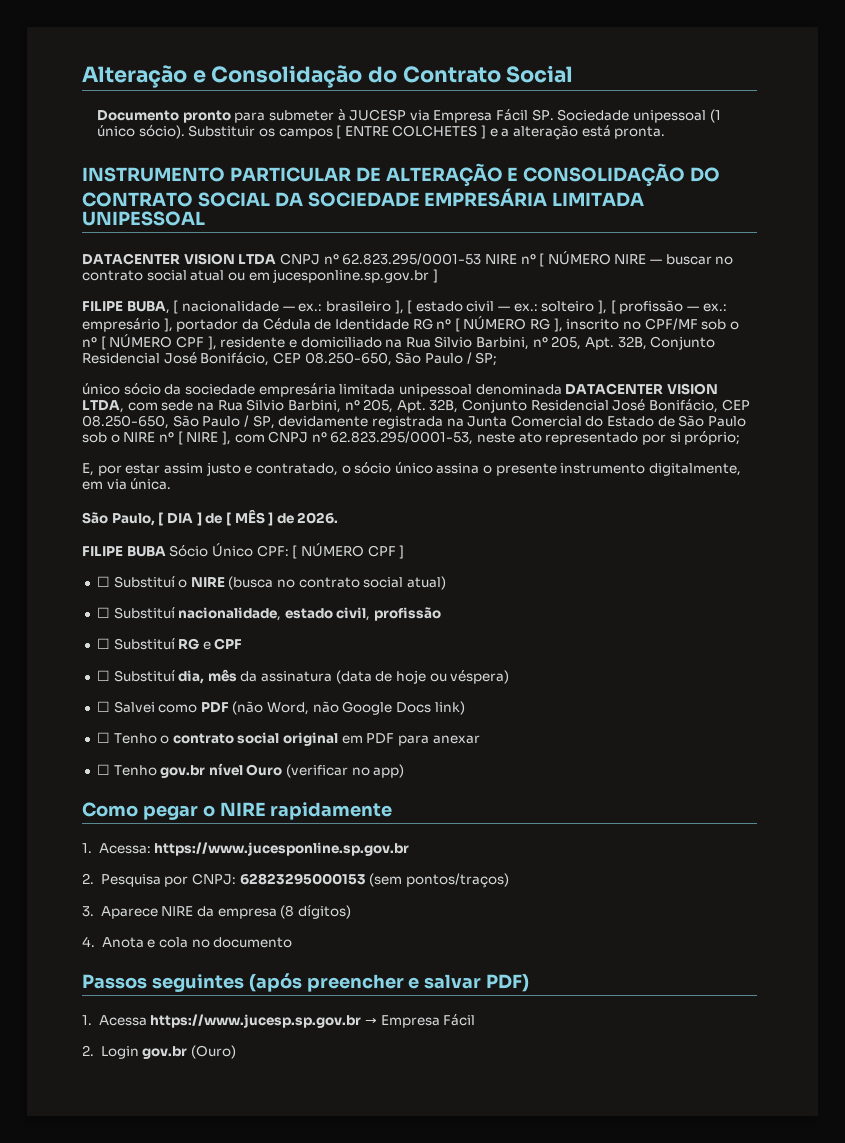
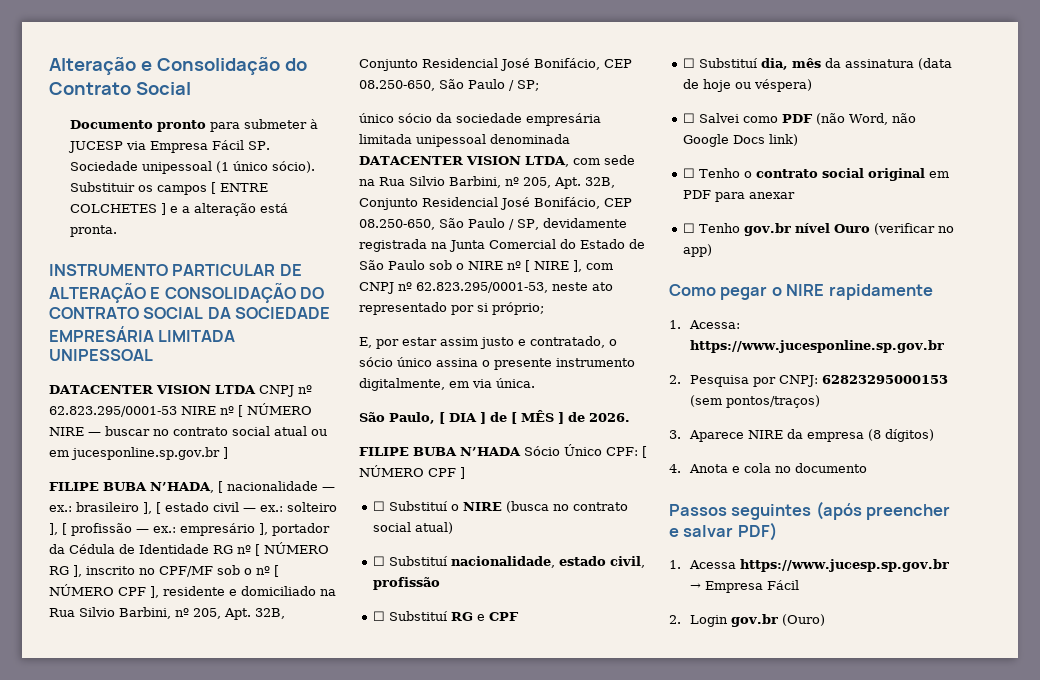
[126,301,170,314] BUBA, -> [103,482,214,493] BUBA N’HADA,
(166, 551) none -> [460,447,521,456] N’HADA

